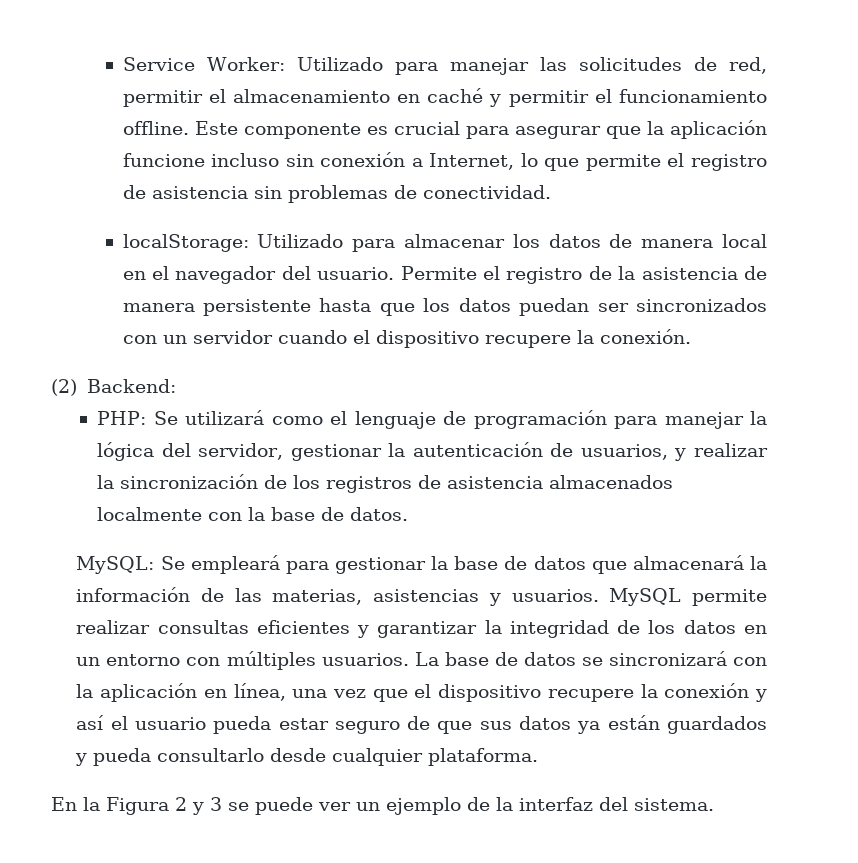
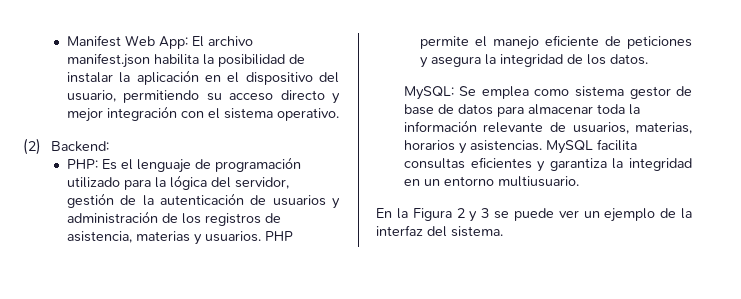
[122,57,767,75] [122,88,767,107] [122,120,768,139] [122,152,767,171] [122,185,551,203] [122,234,767,252] [122,266,767,284] [122,298,767,316] [122,329,691,348] Service Worker: Utilizado para manejar las solicitudes de red, permitir el almacenamiento en caché y permitir el funcionamiento offline. Este componente es crucial para asegurar que la aplicación funcione incluso sin conexión a Internet, lo que permite el registro de asistencia sin problemas de conectividad. // localStorage: Utilizado para almacenar los datos de manera local en el navegador del usuario. Permite el registro de la asistencia de manera persistente hasta que los datos puedan ser sincronizados con un servidor cuando el dispositivo recupere la conexión. -> [66,35,253,49] [66,53,305,68] [66,70,339,85] [66,90,340,104] [66,106,339,122] Manifest Web App: El archivo manifest.json habilita la posibilidad de instalar la aplicación en el dispositivo del usuario, permitiendo su acceso directo y mejor integración con el sistema operativo.
[153,410,323,425] Se utilizará como -> [101,159,117,170] Es
[614,412,744,429] para manejar -> [66,177,151,190] utilizado para
[290,444,382,461] gestionar -> [66,193,137,208] gestión de
[580,443,768,461] [97,474,674,493] [97,507,409,521] [76,555,767,574] [76,587,767,606] [76,620,151,634] usuarios, y realizar la sincronización de los registros de asistencia almacenados localmente con la base de datos. // MySQL: Se empleará para gestionar la base de datos que almacenará la información de las materias, asistencias y usuarios. MySQL permite realizar -> [272,195,340,209] [66,211,281,226] [66,231,293,245] [419,35,692,50] [419,54,648,68] [403,86,692,100] [403,104,640,117] [403,120,692,134] [403,139,637,154] usuarios y administración de los registros de asistencia, materias y usuarios. PHP permite el manejo eficiente de peticiones y asegura la integridad de los datos. // MySQL: Se emplea como sistema gestor de base de datos para almacenar toda la información relevante de usuarios, materias, horarios y asistencias. MySQL facilita
[377,620,767,638] [76,651,767,670] [76,683,768,702] [76,715,768,734] [75,748,539,766] garantizar la integridad de los datos en un entorno con múltiples usuarios. La base de datos se sincronizará con la aplicación en línea, una vez que el dispositivo recupere la conexión y así el usuario pueda estar seguro de que sus datos ya están guardados y pueda consultarlo desde cualquier plataforma. -> [549,158,692,171] [403,176,579,187] garantiza la integridad en un entorno multiusuario.

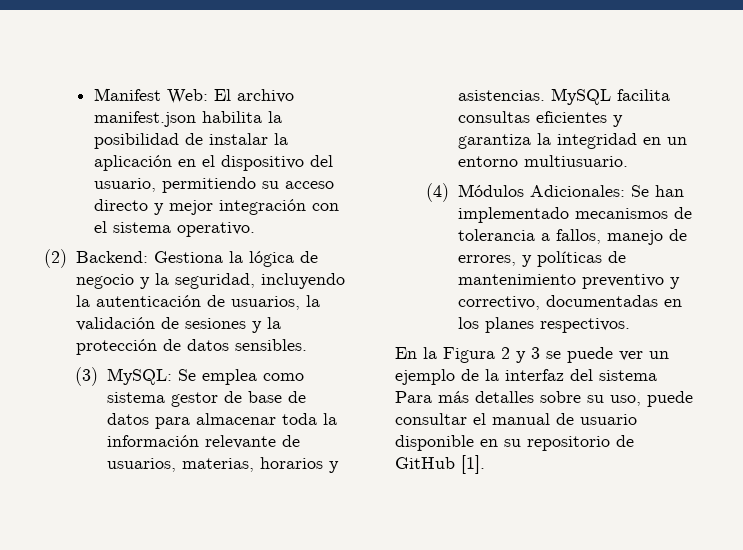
[124,35,188,49] Web App: -> [167,89,209,104] Web:
[66,157,301,173] [66,175,289,190] [66,193,340,209] [66,211,281,226] [66,231,293,245] [419,35,692,50] [419,54,648,68] // PHP: Es el lenguaje de programación utilizado para la lógica del servidor, gestión de la autenticación de usuarios y administración de los registros de asistencia, materias y usuarios. PHP permite el manejo eficiente de peticiones y asegura la integridad de los datos. // -> [153,251,318,267] [75,273,345,289] [75,295,320,310] [75,317,281,333] [75,339,307,355] [74,367,98,386] Gestiona la lógica de negocio y la seguridad, incluyendo la autenticación de usuarios, la validación de sesiones y la protección de datos sensibles. // (3)
(579, 181) none -> [425,183,684,202] [457,207,692,223] [457,229,687,245] [457,251,626,267] [457,274,680,289] [457,295,682,310] [457,317,630,333] // (4) Módulos Adicionales: Se han implementado mecanismos de tolerancia a fallos, manejo de errores, y políticas de mantenimiento preventivo y correctivo, documentadas en los planes respectivos.
[451,226,503,237] sistema. -> [599,370,657,381] [395,391,693,407] [395,413,637,425] [395,435,634,451] [395,455,485,474] sistema Para más detalles sobre su uso, puede consultar el manual de usuario disponible en su repositorio de GitHub [1].

